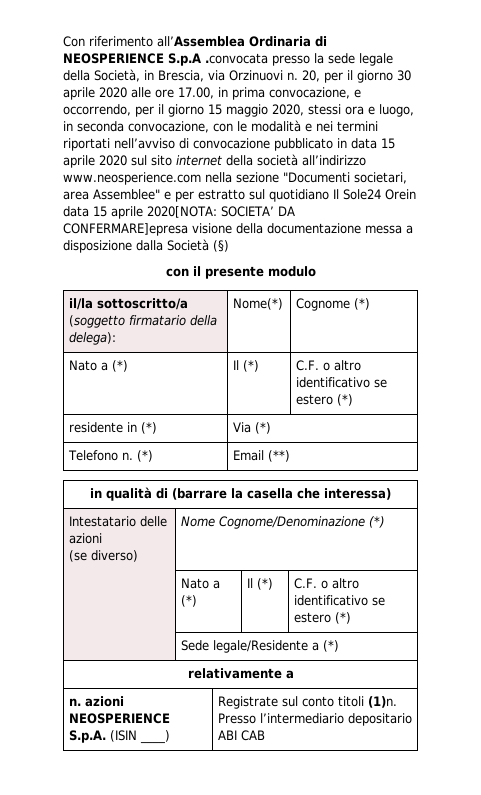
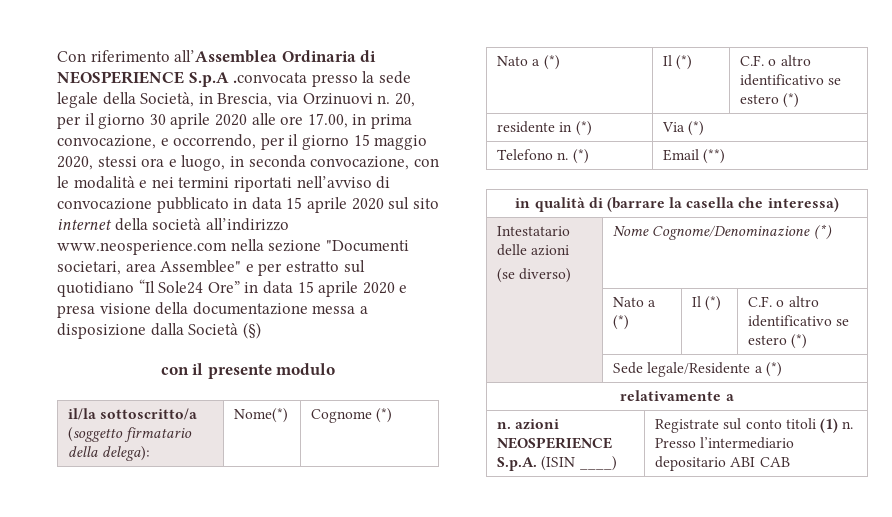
[333,189,416,200] [63,206,295,219] [63,223,188,236] Il Sole24 Orein data 15 aprile 2020[NOTA: SOCIETA’ DA CONFERMARE]epresa -> [138,279,408,297] [57,305,95,318] “Il Sole24 Ore” in data 15 aprile 2020 e presa
[367,696,397,708] (1)n. -> [819,418,854,433] (1) n.

